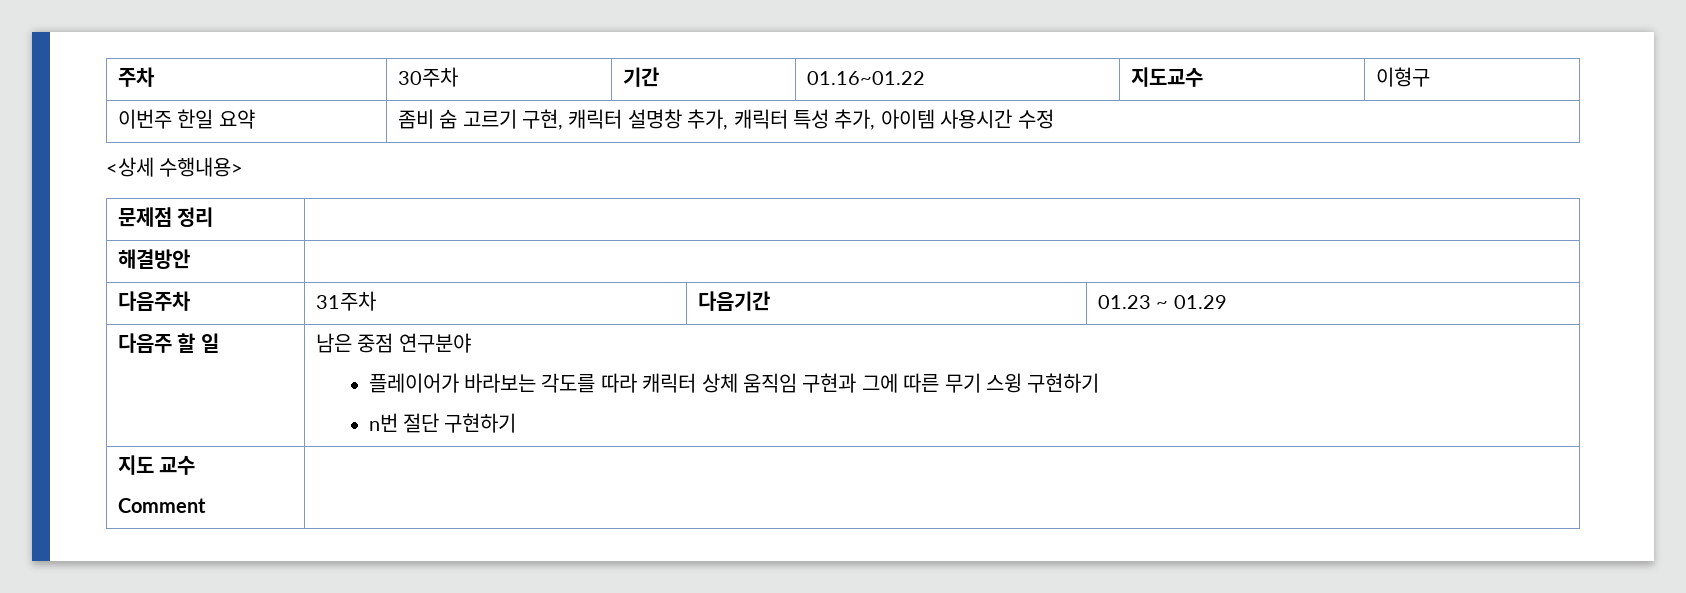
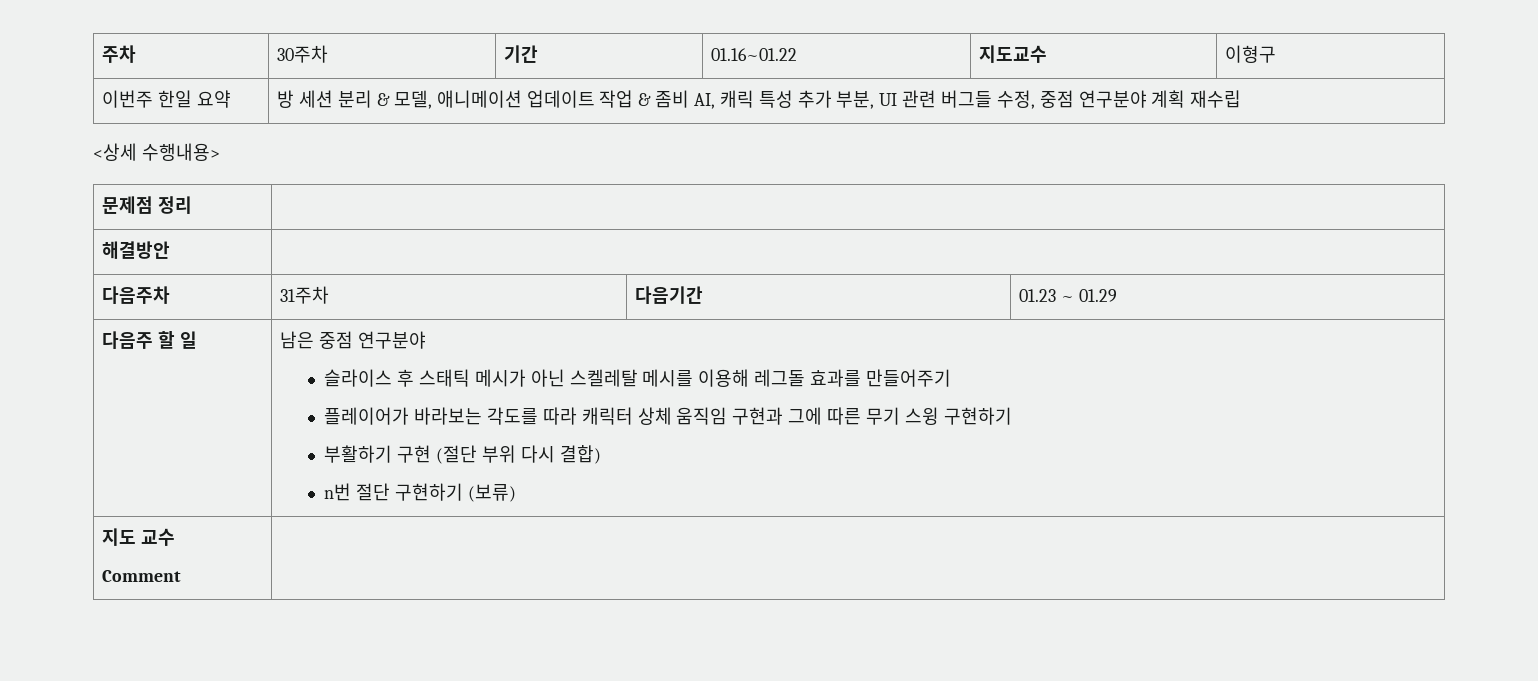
[397,109,1054,130] 좀비 숨 고르기 구현, 캐릭터 설명창 추가, 캐릭터 특성 추가, 아이템 사용시간 수정 -> [277,90,1242,109] 방 세션 분리 & 모델, 애니메이션 업데이트 작업 & 좀비 AI, 캐릭 특성 추가 부분, UI 관련 버그들 수정, 중점 연구분야 계획 재수립
(471, 343) none -> [324,369,951,387] // 슬라이스 후 스태틱 메시가 아닌 스켈레탈 메시를 이용해 레그돌 효과를 만들어주기
(1100, 383) none -> [324,445,601,464] // 부활하기 구현 (절단 부위 다시 결합)
(517, 423) none -> [467,484,516,502] (보류)

